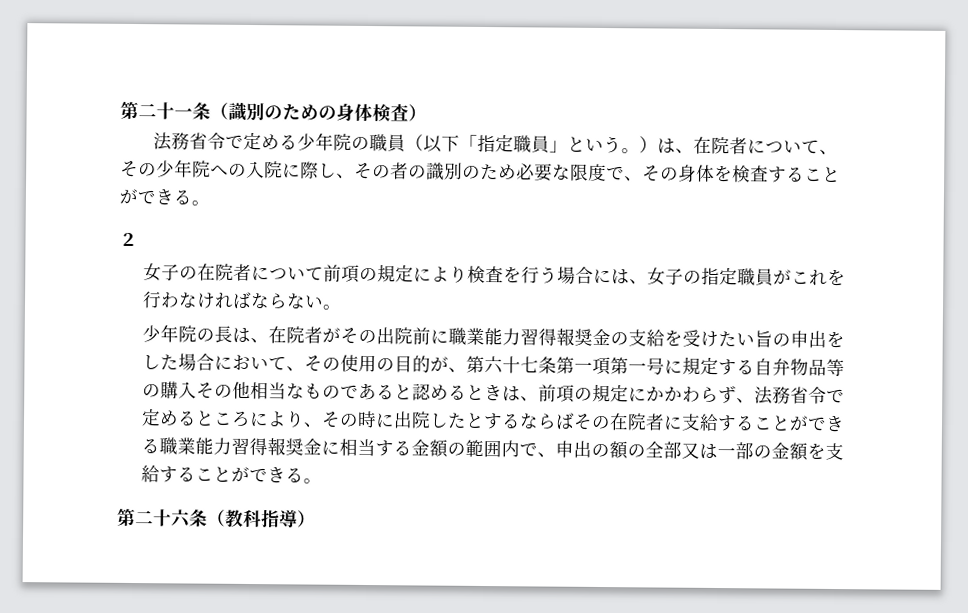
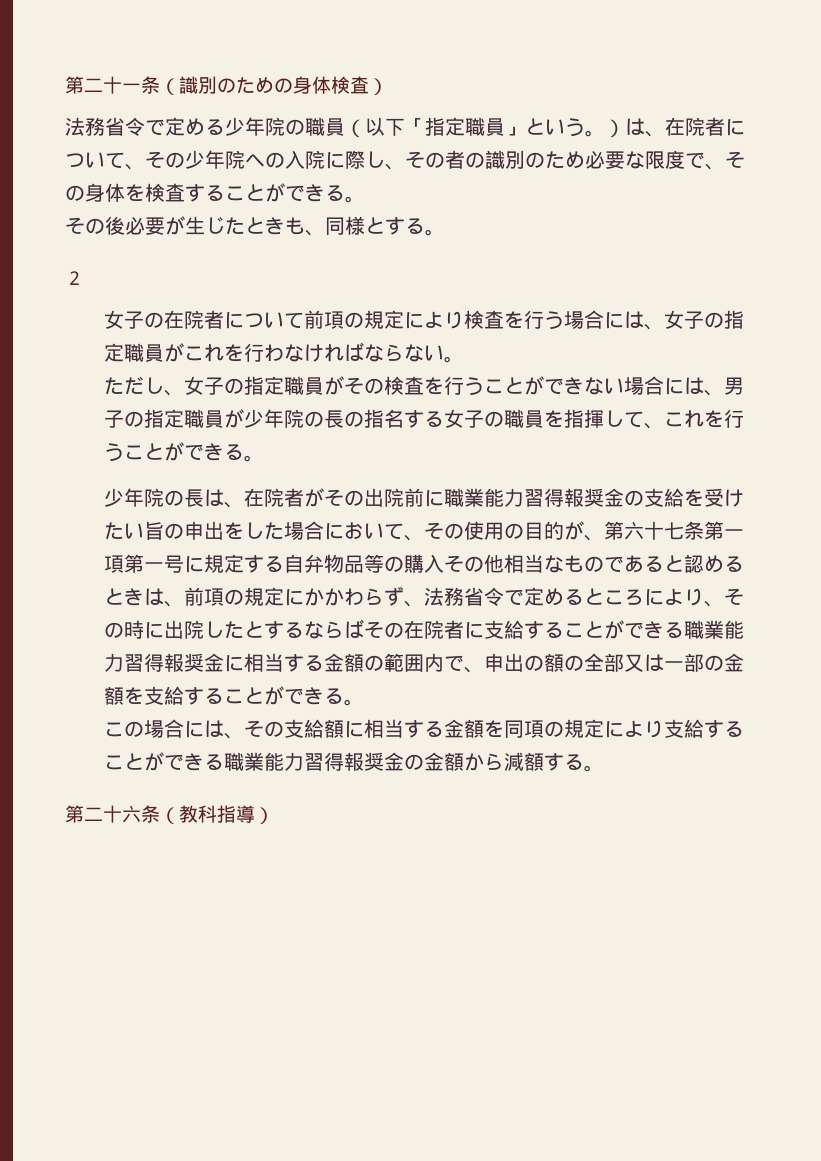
(210, 203) none -> [65,216,445,236] // その後必要が生じたときも、同様とする。
(343, 307) none -> [103,376,744,396] [103,409,744,429] [103,442,264,462] // ただし、女子の指定職員がその検査を行うことができない場合には、男子の指定職員が少年院の長の指名する女子の職員を指揮して、これを行うことができる。
(323, 481) none -> [103,719,744,739] [103,752,604,772] // この場合には、その支給額に相当する金額を同項の規定により支給することができる職業能力習得報奨金の金額から減額する。

